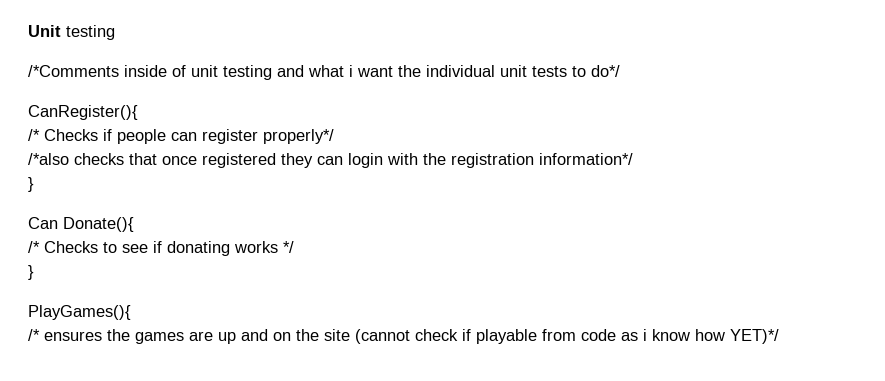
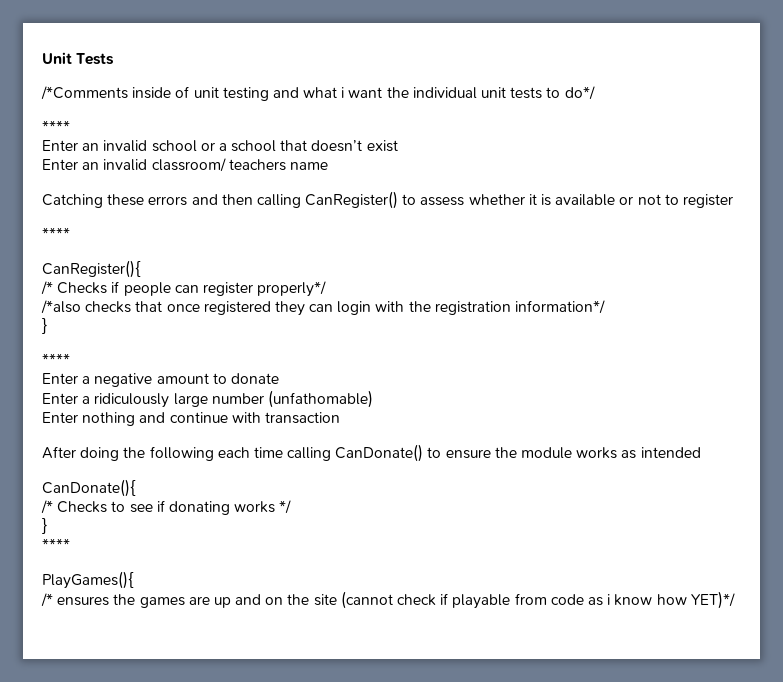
[66,25,115,40] testing -> [76,53,115,65] Tests
(620, 71) none -> [42,120,70,132] [42,140,398,152] [42,158,328,172] [42,191,733,209] [42,227,70,239] // **** // Enter an invalid school or a school that doesn’t exist // Enter an invalid classroom/ teachers name // Catching these errors and then calling CanRegister() to assess whether it is available or not to register // ****
[28,217,134,232] Can Donate(){ -> [42,353,70,365] [42,373,279,387] [42,390,373,408] [42,412,340,426] [42,444,701,462] [42,479,136,497] **** // Enter a negative amount to donate // Enter a ridiculously large number (unfathomable) // Enter nothing and continue with transaction // After doing the following each time calling CanDonate() to ensure the module works as intended // CanDonate(){
(34, 272) none -> [42,538,70,550] // ****

